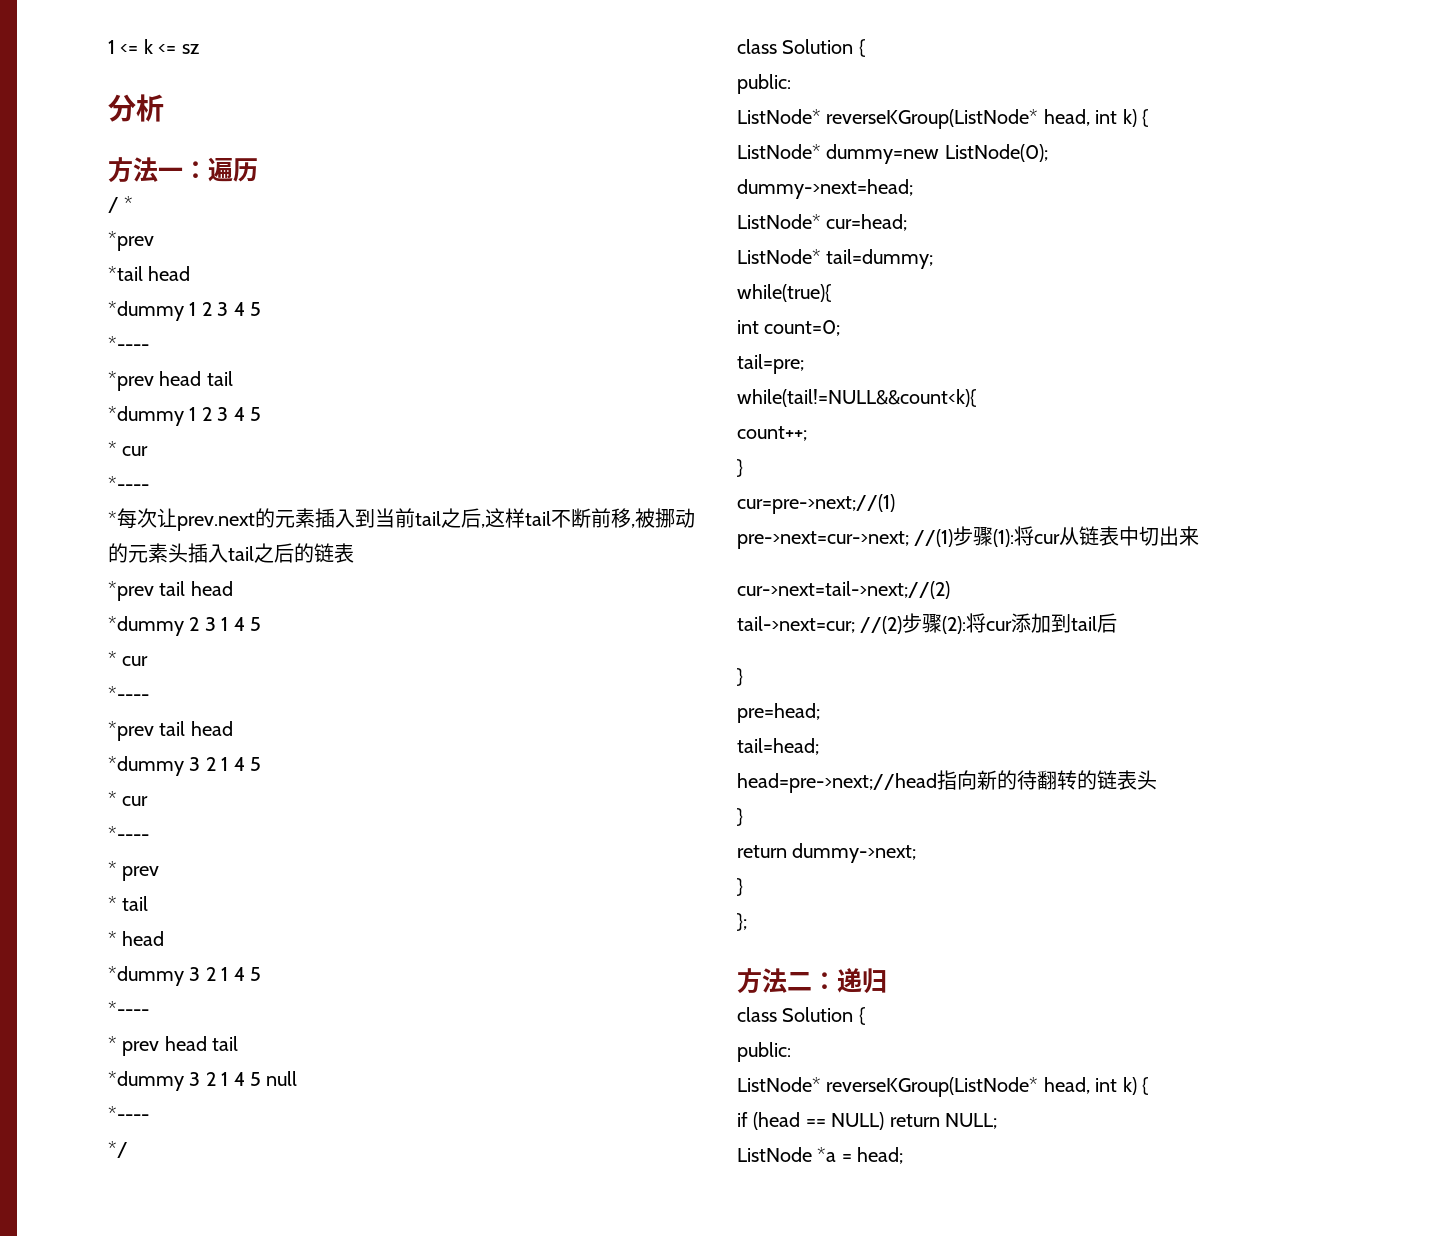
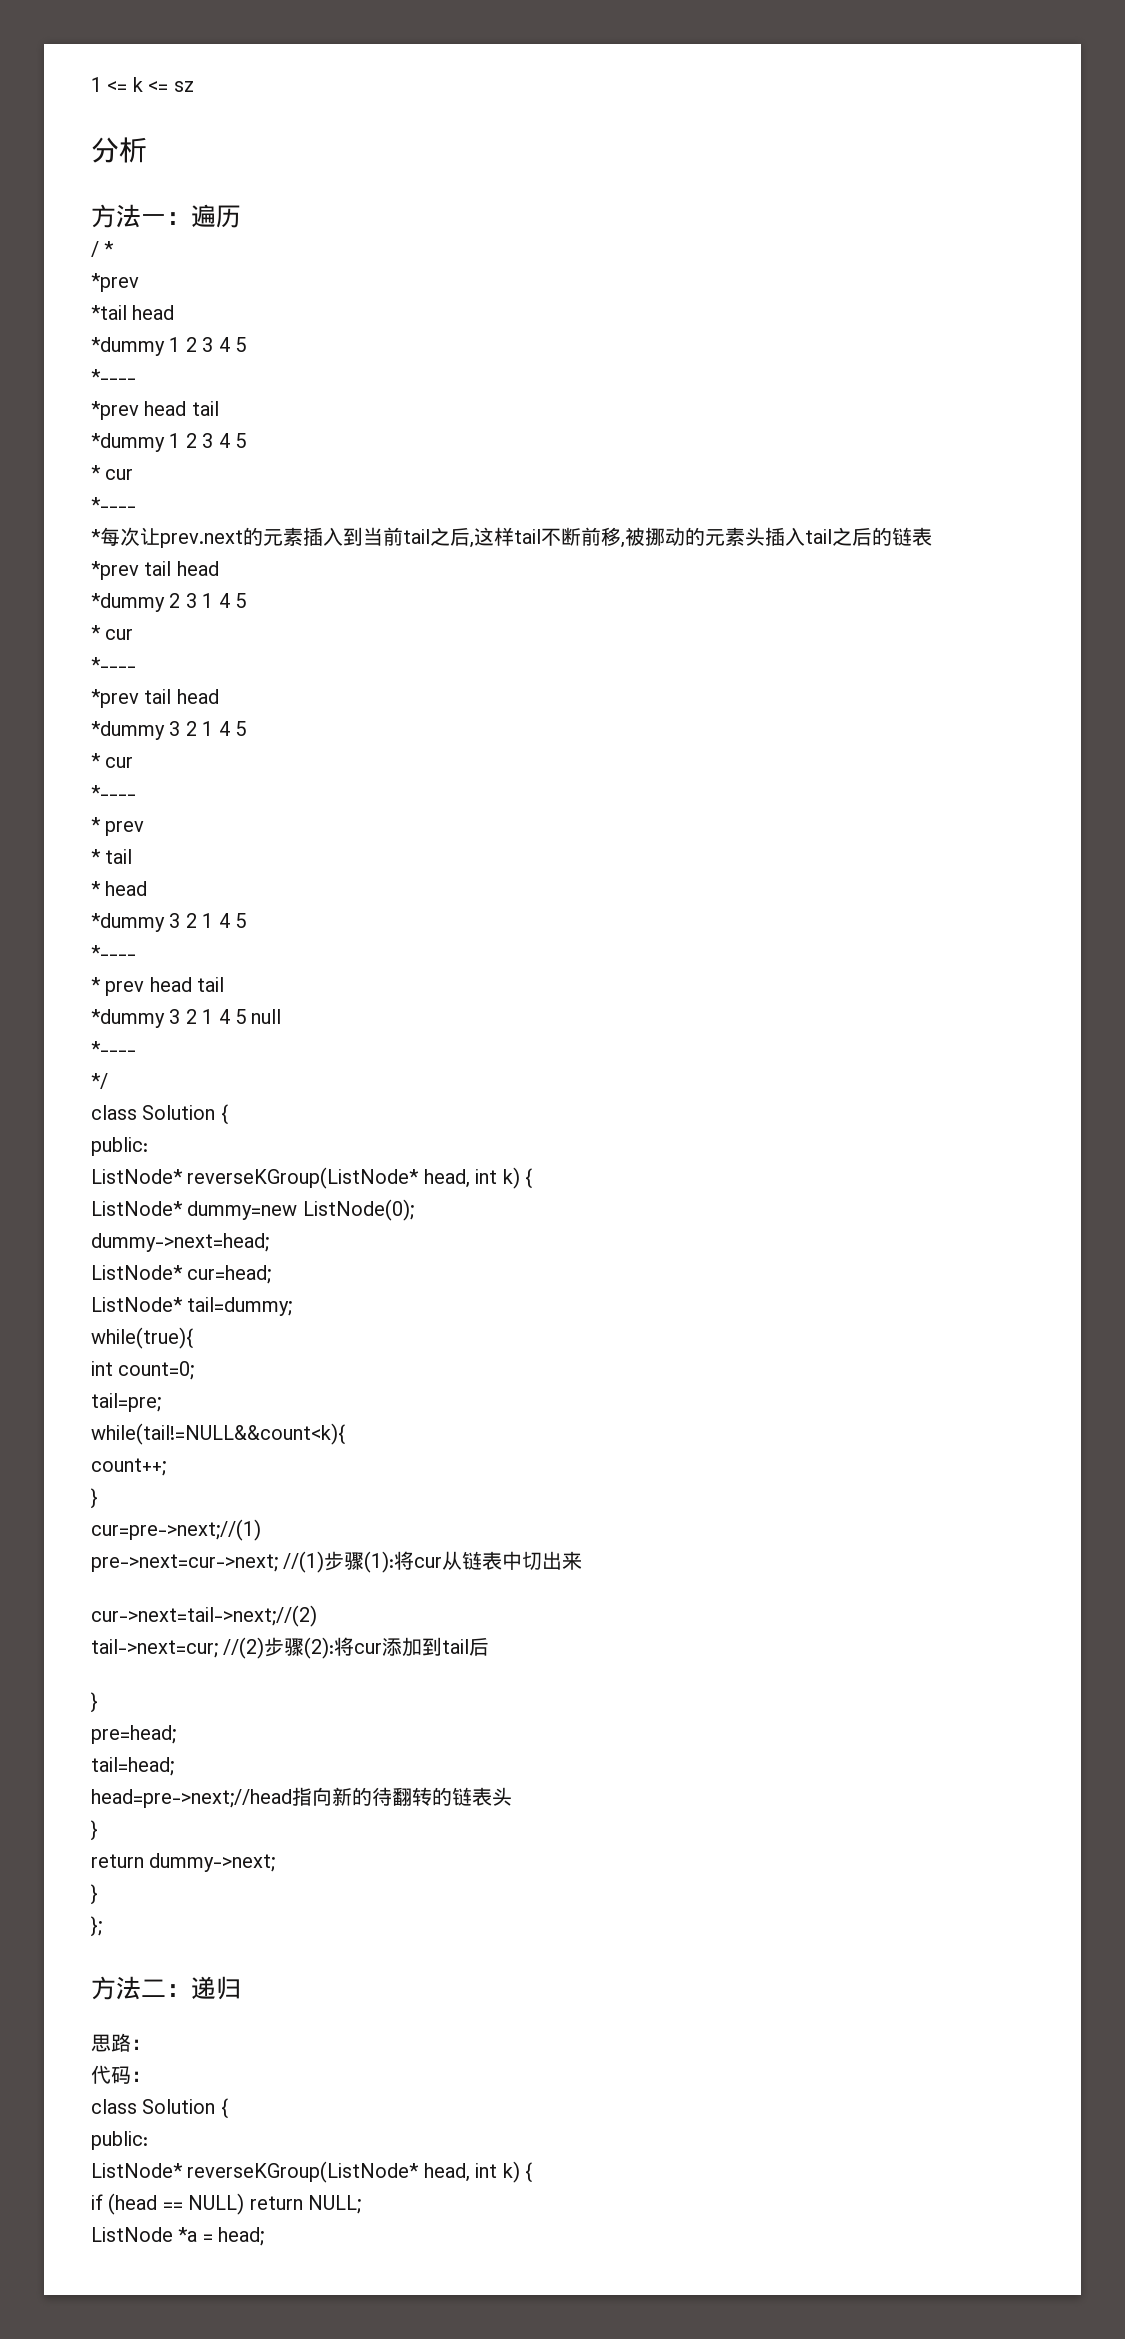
(887, 981) none -> [91,2033,151,2052] [91,2065,151,2084] // 思路： // 代码：

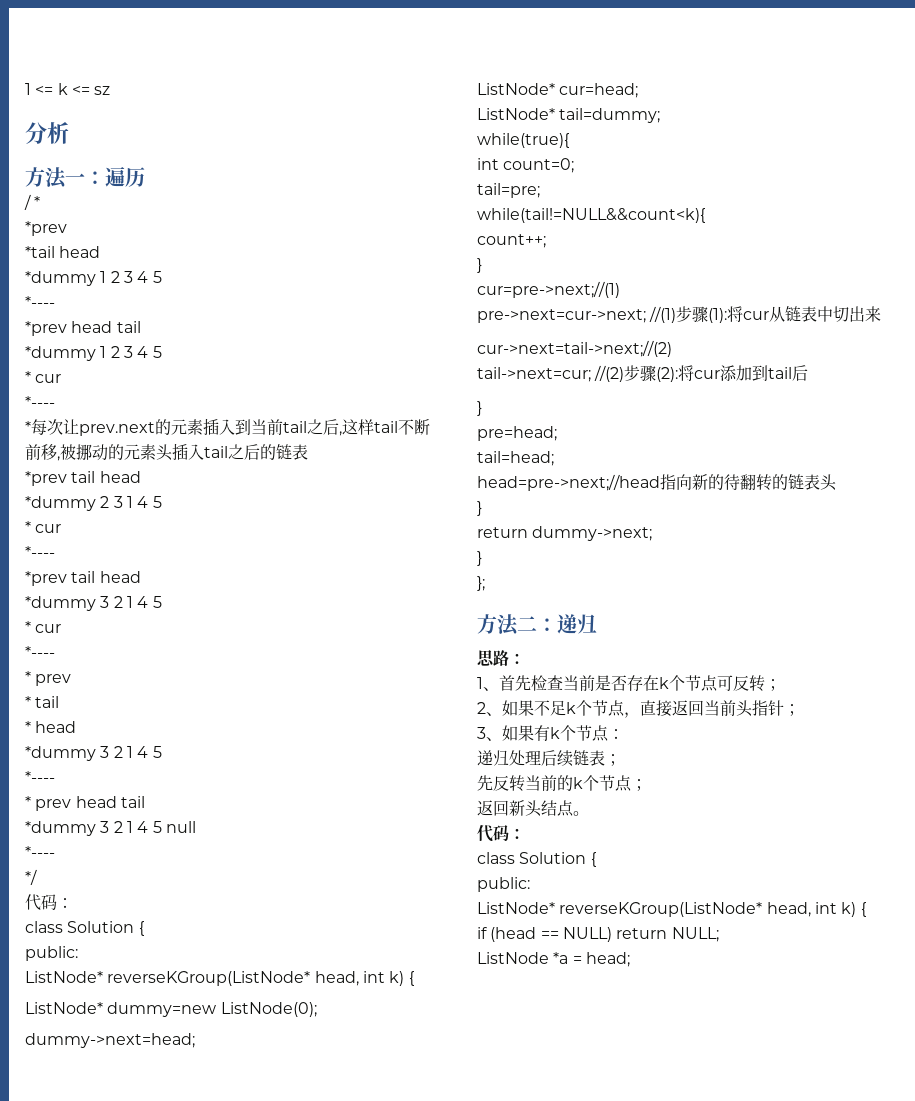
(108, 1081) none -> [25,894,73,911] // 代码：
(151, 2044) none -> [477,675,781,692] [477,700,800,718] [477,725,624,742] [477,750,621,767] [477,775,647,792] [477,800,589,817] // 1、首先检查当前是否存在k个节点可反转； // 2、如果不足k个节点，直接返回当前头指针； // 3、如果有k个节点： // 递归处理后续链表； // 先反转当前的k个节点； // 返回新头结点。

